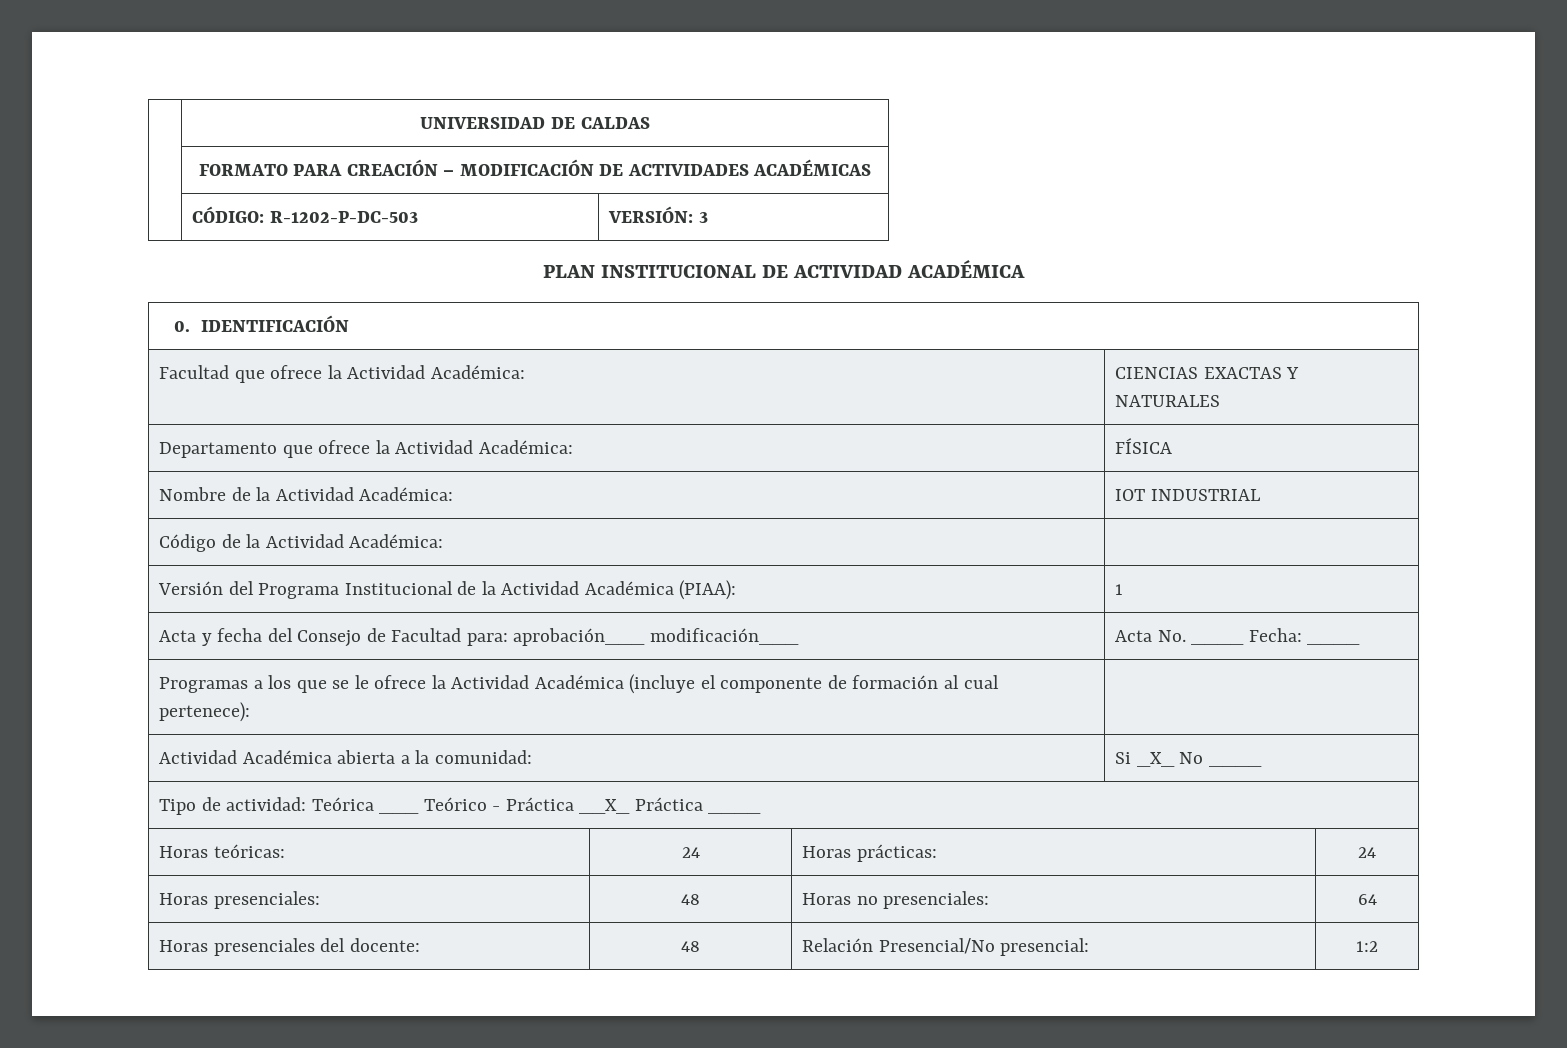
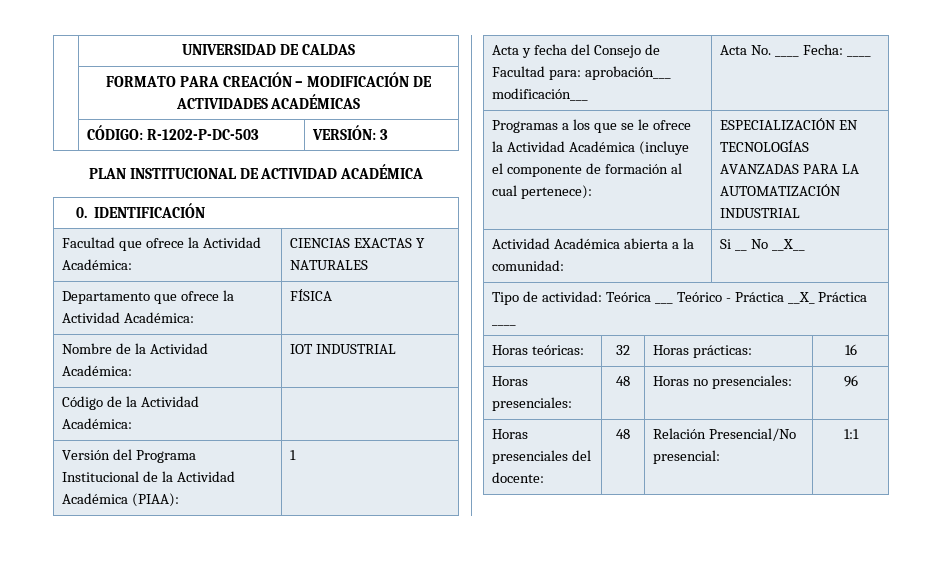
(250, 712) none -> [720,118,859,130] [720,140,810,152] [720,164,860,174] [720,184,842,196] [720,208,801,218] ESPECIALIZACIÓN EN TECNOLOGÍAS AVANZADAS PARA LA AUTOMATIZACIÓN INDUSTRIAL
[1136,752,1204,767] [1208,764,1262,767] _X_ No ____ -> [735,249,748,251] [751,239,805,251] __ No __X__
[681,847,700,858] 24 -> [616,345,630,355] 32
[1358,847,1376,858] 24 -> [844,344,857,355] 16
[1357,894,1377,905] 64 -> [843,375,858,387] 96
[1356,941,1378,952] 1:2 -> [843,429,859,439] 1:1

